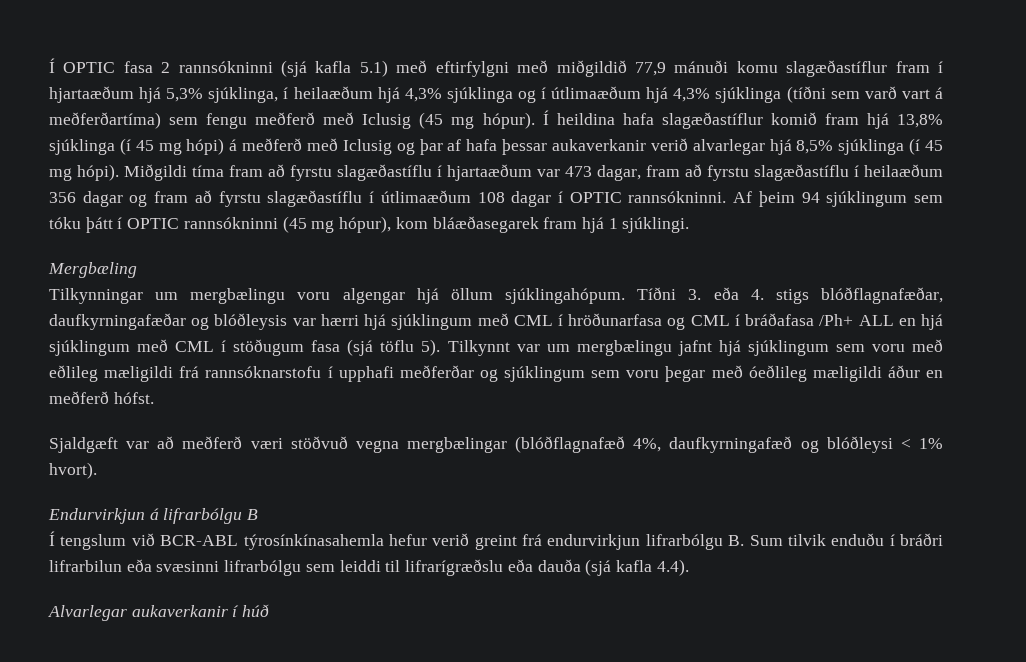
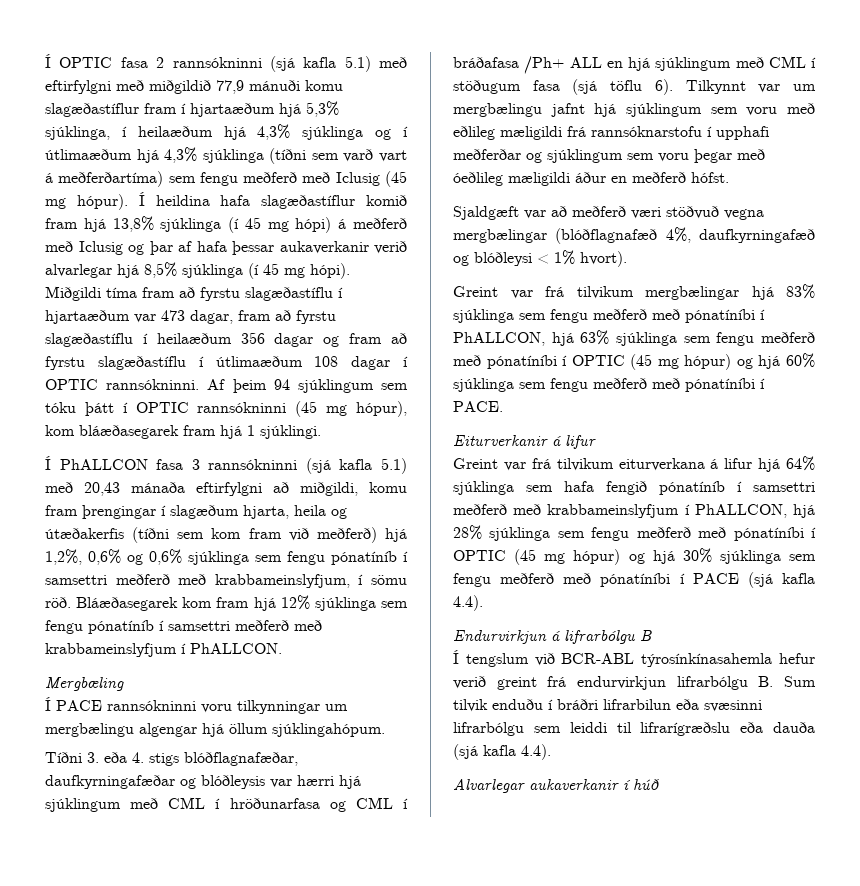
[48,262,137,278] [49,288,331,304] Mergbæling // Tilkynningar um mergbælingu voru -> [45,456,407,474] [45,482,407,496] [45,505,347,519] [45,527,407,543] [45,549,408,565] [45,574,407,588] [45,595,408,611] [45,620,322,634] [45,643,282,657] [45,677,124,691] [45,697,348,714] [45,723,134,737] Í PhALLCON fasa 3 rannsókninni (sjá kafla 5.1) með 20,43 mánaða eftirfylgni að miðgildi, komu fram þrengingar í slagæðum hjarta, heila og útæðakerfis (tíðni sem kom fram við meðferð) hjá 1,2%, 0,6% og 0,6% sjúklinga sem fengu pónatíníb í samsettri meðferð með krabbameinslyfjum, í sömu röð. Bláæðasegarek kom fram hjá 12% sjúklinga sem fengu pónatíníb í samsettri meðferð með krabbameinslyfjum í PhALLCON. // Mergbæling // Í PACE rannsókninni voru tilkynningar um mergbælingu
(626, 296) none -> (385, 730) //
[421,339,441,356] 5). -> [654,79,673,95] 6).
(97, 470) none -> [453,284,815,300] [453,309,765,323] [453,330,815,346] [453,353,815,370] [453,378,765,392] [453,401,503,412] [453,435,596,449] [453,456,815,472] [453,481,815,495] [453,504,815,518] [453,525,816,541] [453,548,816,565] [453,572,815,588] [453,595,483,611] // Greint var frá tilvikum mergbælingar hjá 83% sjúklinga sem fengu meðferð með pónatíníbi í PhALLCON, hjá 63% sjúklinga sem fengu meðferð með pónatíníbi í OPTIC (45 mg hópur) og hjá 60% sjúklinga sem fengu meðferð með pónatíníbi í PACE. // Eiturverkanir á lifur // Greint var frá tilvikum eiturverkana á lifur hjá 64% sjúklinga sem hafa fengið pónatíníb í samsettri meðferð með krabbameinslyfjum í PhALLCON, hjá 28% sjúklinga sem fengu meðferð með pónatíníbi í OPTIC (45 mg hópur) og hjá 30% sjúklinga sem fengu meðferð með pónatíníbi í PACE (sjá kafla 4.4).

